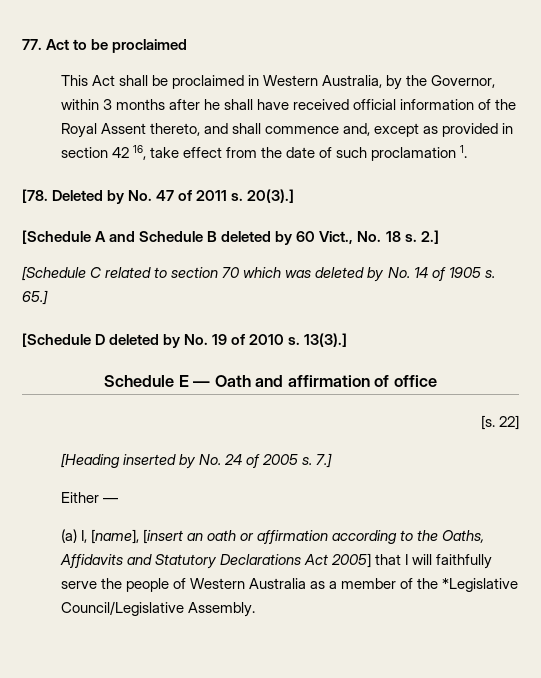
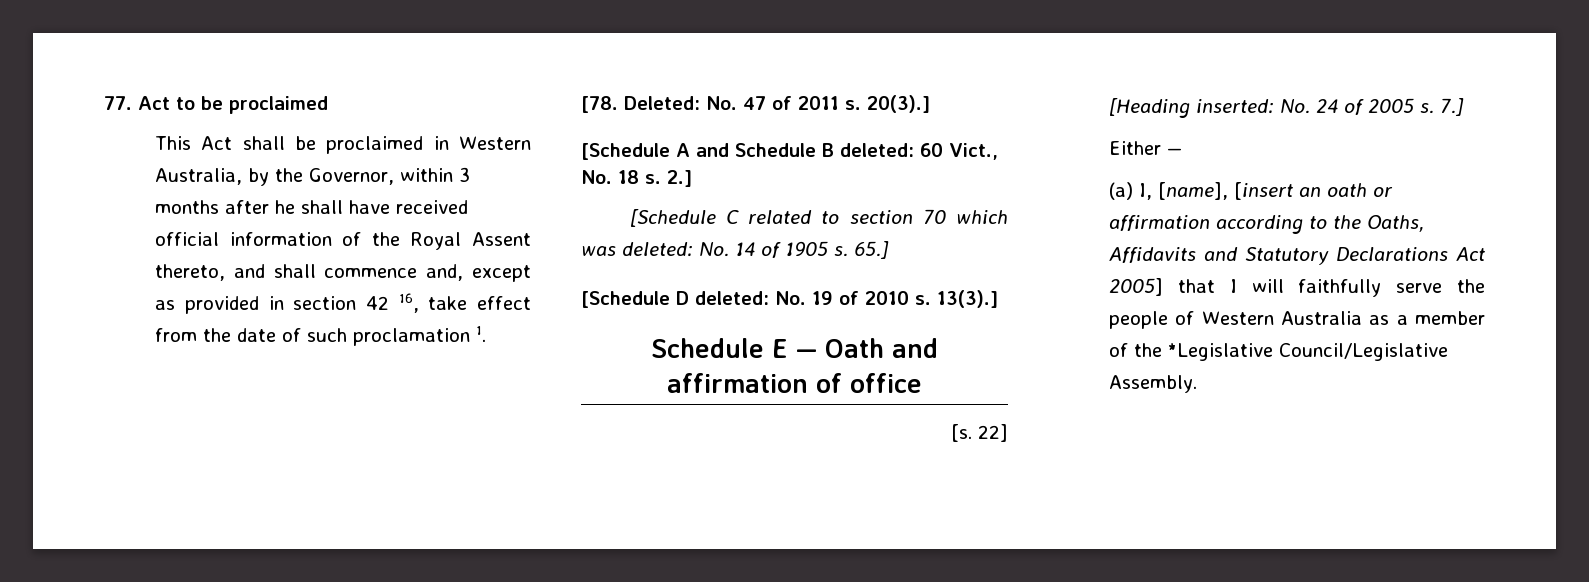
[52,190,125,204] Deleted by -> [624,96,700,110] Deleted:
[221,231,293,245] deleted by -> [840,143,914,157] deleted:
[315,267,385,282] deleted by -> [622,242,693,257] deleted:
[109,334,181,348] deleted by -> [695,291,769,305] deleted:
[122,454,196,469] inserted by -> [1196,99,1275,114] inserted:

